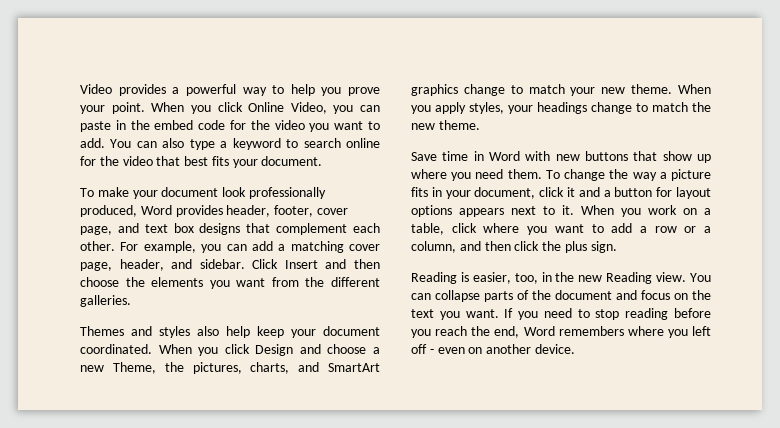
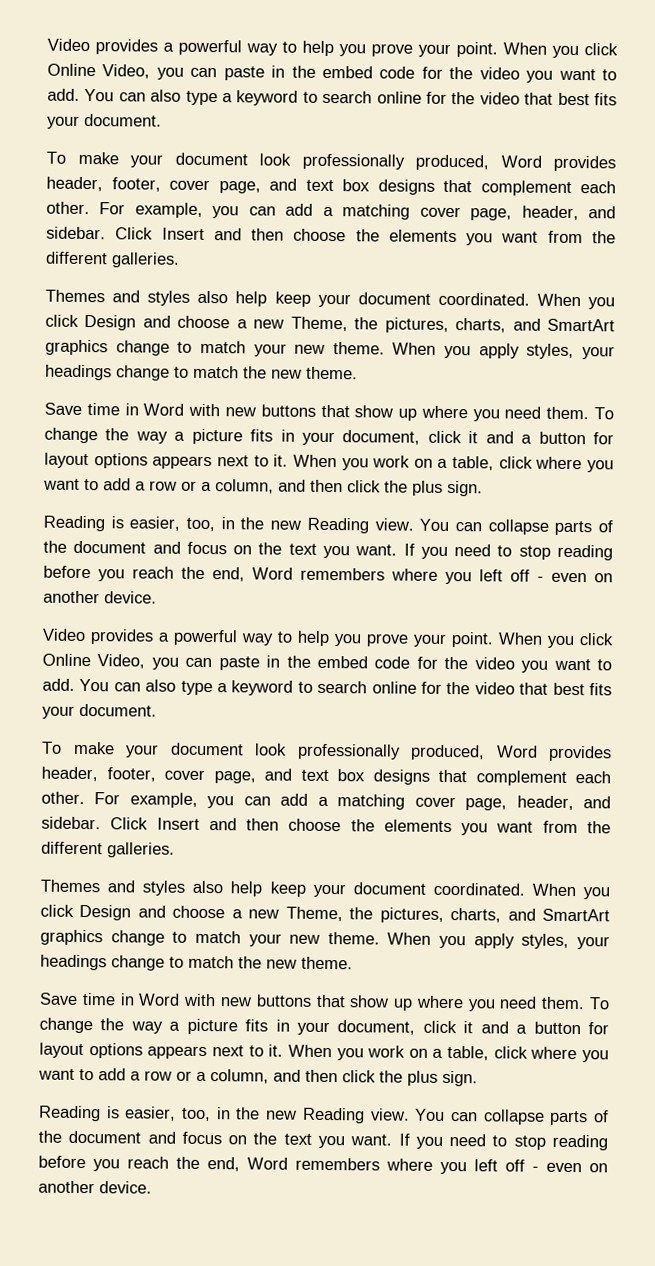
(575, 349) none -> [42,628,614,649] [42,653,613,673] [42,678,612,696] [42,703,157,719] [42,741,612,762] [41,766,611,786] [41,791,611,811] [41,816,611,836] [41,841,175,858] [40,879,611,900] [40,904,610,923] [40,929,610,950] [40,954,353,971] [39,992,610,1012] [39,1017,610,1036] [39,1042,610,1063] [38,1068,478,1087] [38,1105,609,1126] [38,1130,608,1151] [38,1155,608,1175] [38,1180,152,1194] // Video provides a powerful way to help you prove your point. When you click Online Video, you can paste in the embed code for the video you want to add. You can also type a keyword to search online for the video that best fits your document. // To make your document look professionally produced, Word provides header, footer, cover page, and text box designs that complement each other. For example, you can add a matching cover page, header, and sidebar. Click Insert and then choose the elements you want from the different galleries. // Themes and styles also help keep your document coordinated. When you click Design and choose a new Theme, the pictures, charts, and SmartArt graphics change to match your new theme. When you apply styles, your headings change to match the new theme. // Save time in Word with new buttons that show up where you need them. To change the way a picture fits in your document, click it and a button for layout options appears next to it. When you work on a table, click where you want to add a row or a column, and then click the plus sign. // Reading is easier, too, in the new Reading view. You can collapse parts of the document and focus on the text you want. If you need to stop reading before you reach the end, Word remembers where you left off - even on another device.

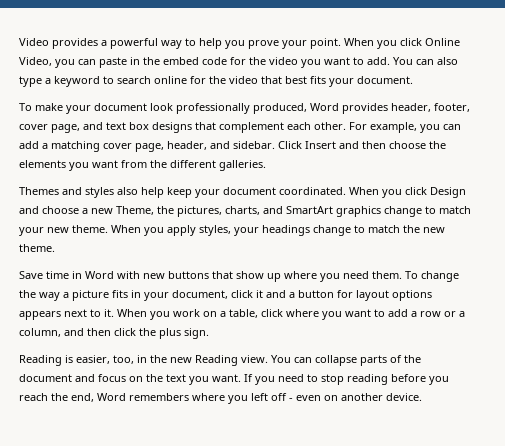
[42,628,614,649] [42,653,613,673] [42,678,612,696] [42,703,157,719] [42,741,612,762] [41,766,611,786] [41,791,611,811] [41,816,611,836] [41,841,175,858] [40,879,611,900] [40,904,610,923] [40,929,610,950] [40,954,353,971] [39,992,610,1012] [39,1017,610,1036] [39,1042,610,1063] [38,1068,478,1087] [38,1105,609,1126] [38,1130,608,1151] [38,1155,608,1175] [38,1180,152,1194] // Video provides a powerful way to help you prove your point. When you click Online Video, you can paste in the embed code for the video you want to add. You can also type a keyword to search online for the video that best fits your document. // To make your document look professionally produced, Word provides header, footer, cover page, and text box designs that complement each other. For example, you can add a matching cover page, header, and sidebar. Click Insert and then choose the elements you want from the different galleries. // Themes and styles also help keep your document coordinated. When you click Design and choose a new Theme, the pictures, charts, and SmartArt graphics change to match your new theme. When you apply styles, your headings change to match the new theme. // Save time in Word with new buttons that show up where you need them. To change the way a picture fits in your document, click it and a button for layout options appears next to it. When you work on a table, click where you want to add a row or a column, and then click the plus sign. // Reading is easier, too, in the new Reading view. You can collapse parts of the document and focus on the text you want. If you need to stop reading before you reach the end, Word remembers where you left off - even on another device. -> (422, 397) none

